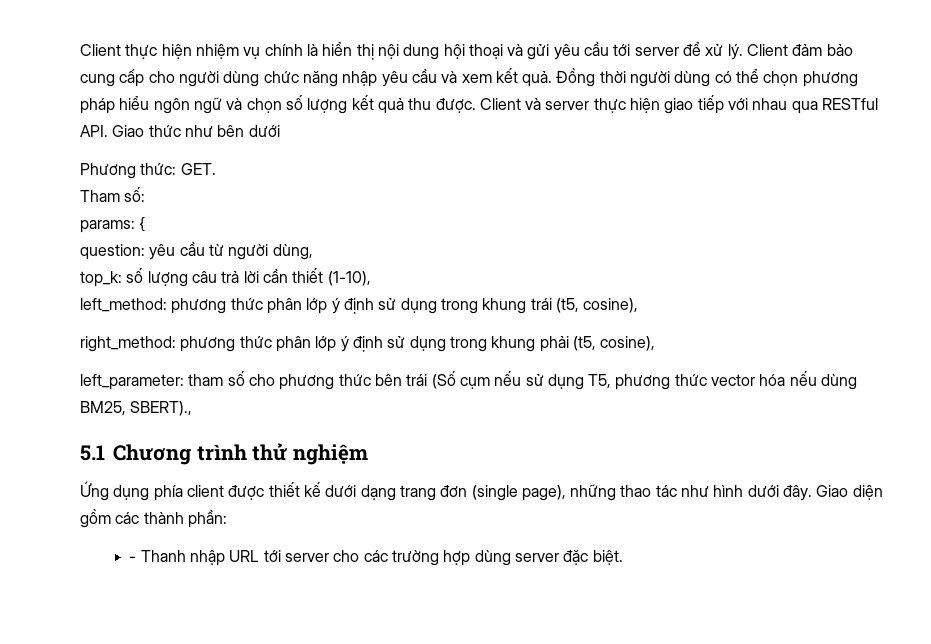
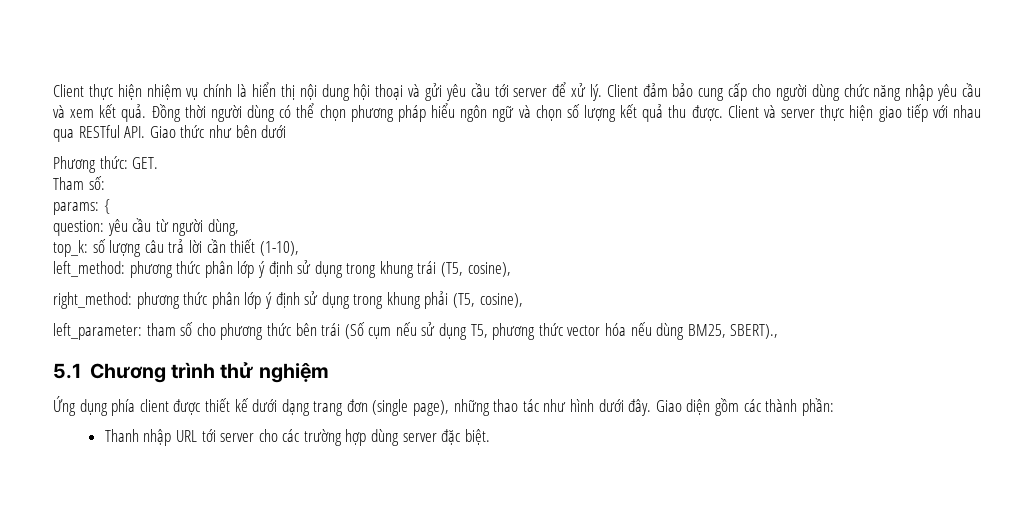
[555,298,579,313] (t5, -> [441,262,464,277] (T5,
[572,336,596,351] (t5, -> [453,293,476,308] (T5,
[129,556,137,562] - -> (834, 407) none

